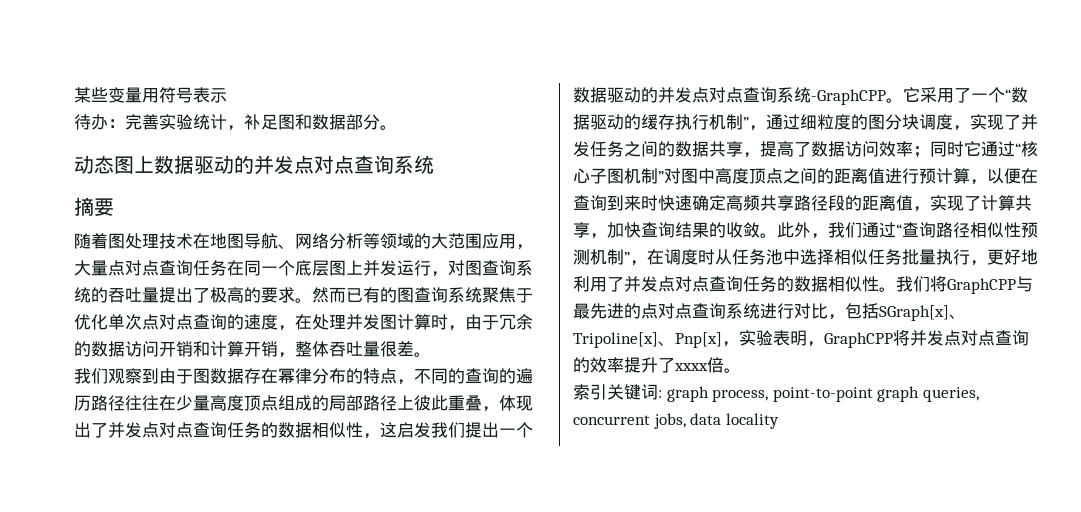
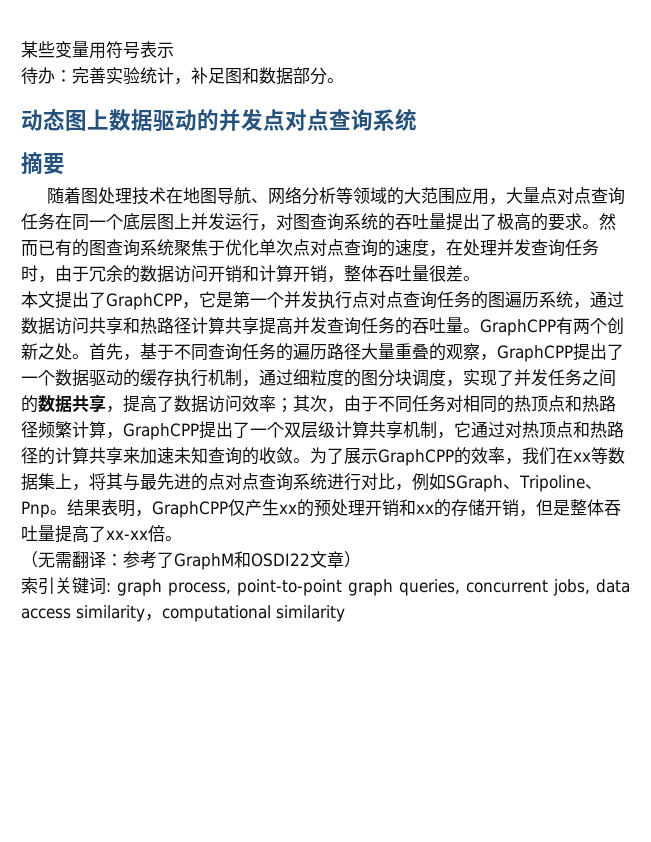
[380,314,431,330] 图计算 -> [531,239,599,257] 查询任务
[74,368,533,385] [74,395,533,412] [74,422,533,439] [573,87,1011,105] 我们观察到由于图数据存在幂律分布的特点，不同的查询的遍历路径往往在少量高度顶点组成的局部路径上彼此重叠，体现出了并发点对点查询任务的数据相似性，这启发我们提出一个数据驱动的并发点对点查询系统-GraphCPP。它采用了一个“ -> [21,291,624,310] [21,317,624,336] [21,343,624,362] [21,370,55,386] 本文提出了GraphCPP，它是第一个并发执行点对点查询任务的图遍历系统，通过数据访问共享和热路径计算共享提高并发查询任务的吞吐量。GraphCPP有两个创新之处。首先，基于不同查询任务的遍历路径大量重叠的观察，GraphCPP提出了一个
[743,117,749,128] ” -> (242, 377) none
[930,141,1038,157] [573,168,1038,185] [573,195,1032,212] [573,222,1038,239] [573,249,1038,266] [573,276,1016,294] 同时它通过“核心子图机制”对图中高度顶点之间的距离值进行预计算，以便在查询到来时快速确定高频共享路径段的距离值，实现了计算共享，加快查询结果的收敛。此外，我们通过“查询路径相似性预测机制”，在调度时从任务池中选择相似任务批量执行，更好地利用了并发点对点查询任务的数据相似性。我们将GraphCPP -> [293,395,616,413] [21,421,624,440] [21,447,625,466] [21,473,123,491] 其次，由于不同任务对相同的热顶点和热路径频繁计算，GraphCPP提出了一个双层级计算共享机制，它通过对热顶点和热路径的计算共享来加速未知查询的收敛。为了展示GraphCPP的效率，我们在xx等数据集上，将其
[845,303,966,321] [573,330,1029,348] [573,357,741,373] 包括SGraph[x]、Tripoline[x]、Pnp[x]，实验表明，GraphCPP将并发点对点查询的效率提升了xxxx倍。 -> [412,473,602,492] [21,499,621,518] [21,525,182,543] [21,551,361,570] 例如SGraph、Tripoline、Pnp。结果表明，GraphCPP仅产生xx的预处理开销和xx的存储开销，但是整体吞吐量提高了xx-xx倍。 // （无需翻译：参考了GraphM和OSDI22文章）
[725,413,779,429] locality -> [21,605,345,622] access similarity，computational similarity

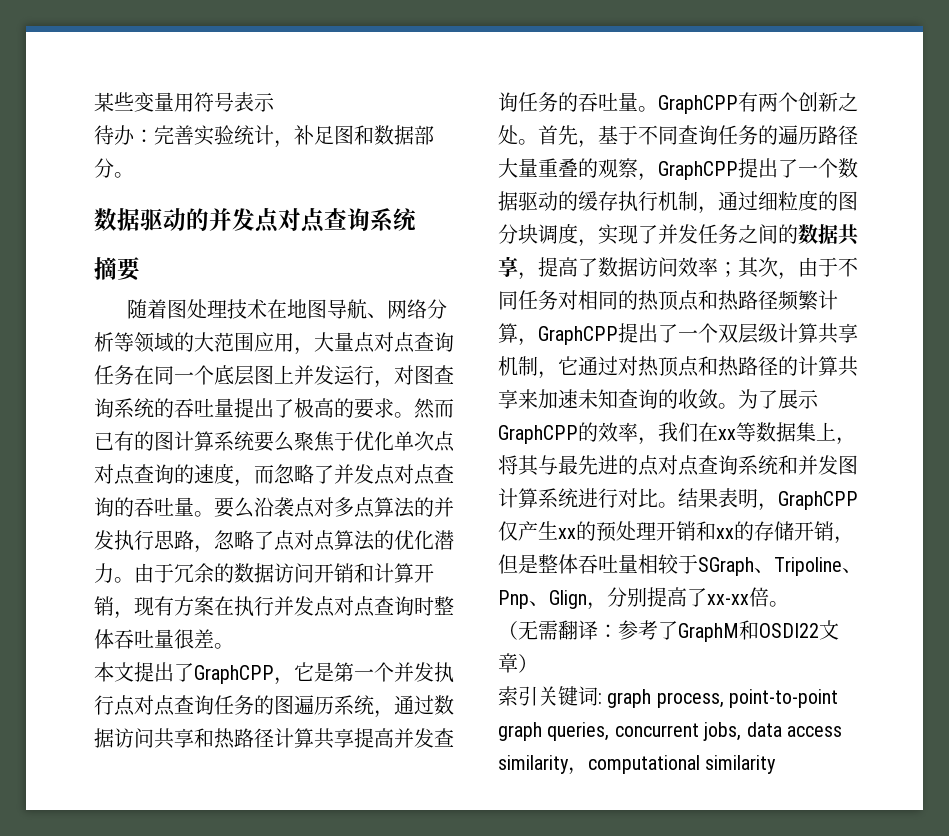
[21,108,109,131] 动态图上 -> (134, 175) none
[106,239,174,257] 查询系统 -> [174,431,294,452] 计算系统要么
[446,239,599,257] [21,265,55,283] 在处理并发查询任务时， -> [254,464,454,485] [94,497,454,518] [94,530,454,553] [94,563,134,583] 而忽略了并发点对点查询的吞吐量。要么沿袭点对多点算法的并发执行思路，忽略了点对点算法的优化潜力。
(344, 279) none -> [134,596,434,617] 现有方案在执行并发点对点查询时
[327,473,602,492] [21,501,50,518] 进行对比，例如SGraph、Tripoline、Pnp -> [778,455,858,475] [498,488,658,508] 和并发图计算系统进行对比
(55, 533) none -> [638,554,862,576] [498,587,647,610] 相较于SGraph、Tripoline、Pnp、Glign，分别

